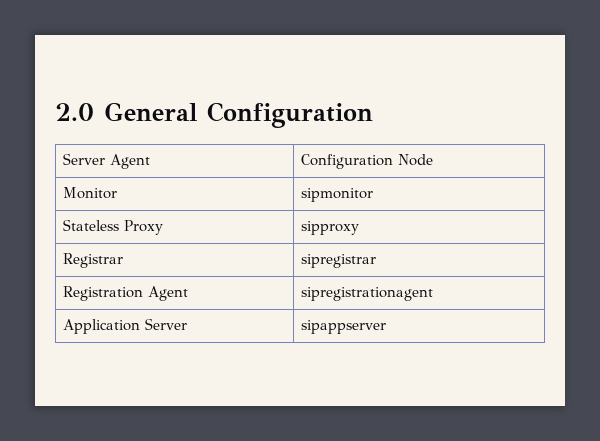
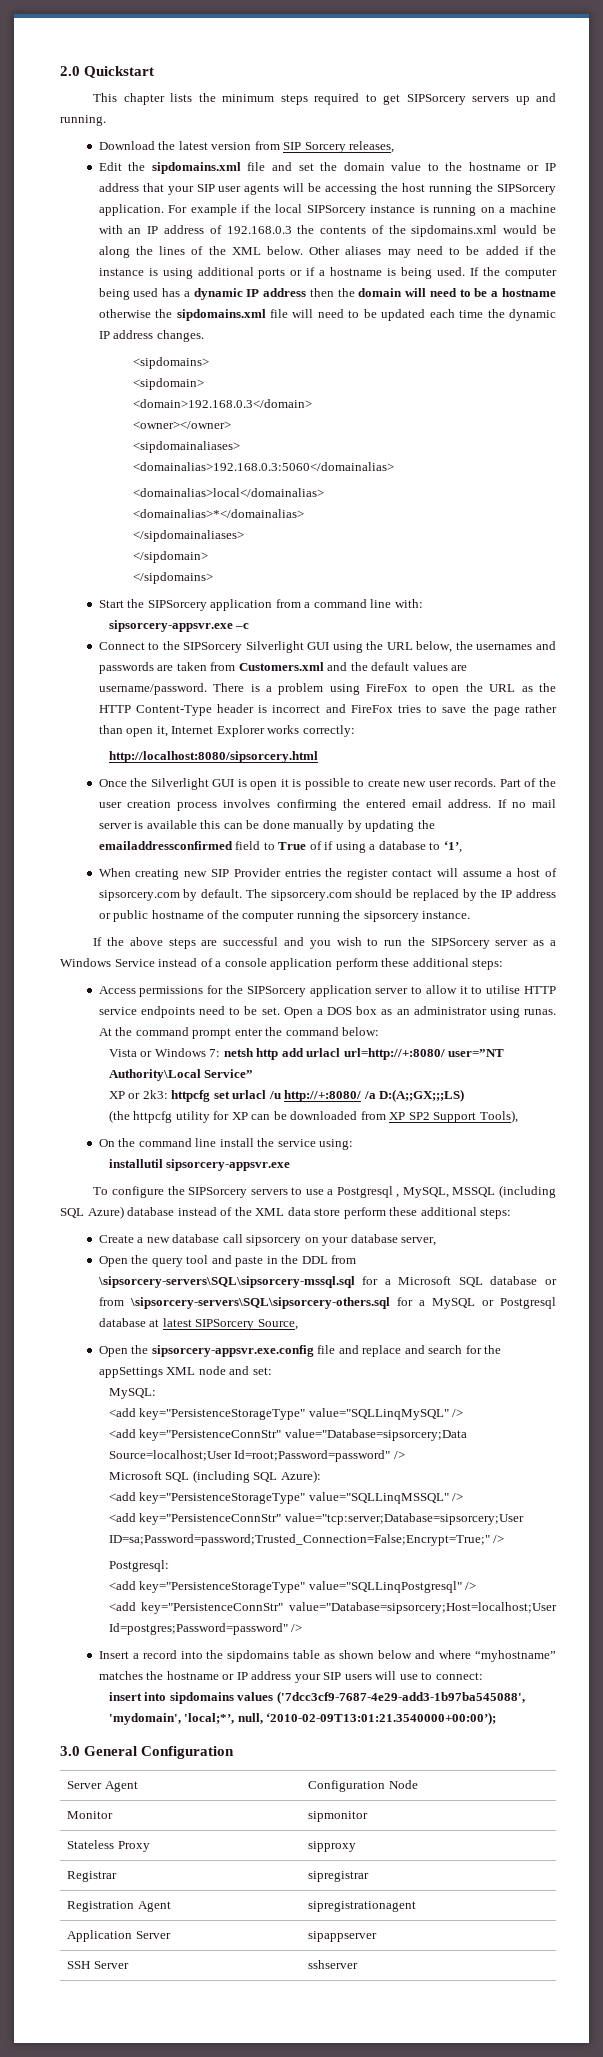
(94, 112) none -> [84,66,155,78] [93,93,557,105] [60,115,106,126] [98,141,395,153] [98,162,556,174] [98,183,557,195] [98,204,557,216] [98,225,557,237] [98,246,557,258] [98,267,557,279] [98,288,556,300] [98,309,556,321] [98,330,204,342] [133,357,210,369] [133,378,205,390] [133,399,313,408] [133,421,232,429] [133,441,241,453] [133,462,395,471] [133,488,325,497] [133,509,305,518] [133,530,245,542] [133,551,209,563] [133,572,214,584] [98,599,423,611] [108,620,250,632] [98,641,557,653] [98,662,468,674] [98,683,556,695] [98,704,557,716] [98,725,355,737] [108,751,318,763] [98,778,557,790] [98,799,556,811] [98,820,435,832] [98,841,462,853] [98,868,557,880] [98,889,556,901] [98,910,471,922] [93,937,557,949] [60,958,504,970] [98,985,557,997] [98,1006,556,1018] [98,1027,380,1039] [108,1048,505,1060] [108,1069,254,1081] [108,1089,465,1102] [108,1110,518,1123] [98,1138,354,1150] [108,1159,291,1171] [93,1185,556,1198] [60,1206,512,1219] [98,1234,437,1246] [98,1255,357,1267] [97,1276,558,1288] [98,1297,557,1309] [98,1318,298,1330] [98,1345,502,1357] [98,1366,272,1378] [108,1388,156,1399] [108,1408,464,1420] [108,1429,467,1441] [108,1450,405,1462] [108,1470,321,1483] [108,1492,464,1504] [108,1513,524,1525] [108,1534,505,1546] [108,1560,169,1572] [108,1581,477,1593] [108,1602,557,1614] [108,1623,303,1635] [98,1650,556,1662] [98,1671,483,1683] [108,1691,525,1704] [108,1712,497,1725] [60,1746,80,1756] Quickstart // This chapter lists the minimum steps required to get SIPSorcery servers up and running. // Download the latest version from SIP Sorcery releases, // Edit the sipdomains.xml file and set the domain value to the hostname or IP address that your SIP user agents will be accessing the host running the SIPSorcery application. For example if the local SIPSorcery instance is running on a machine with an IP address of 192.168.0.3 the contents of the sipdomains.xml would be along the lines of the XML below. Other aliases may need to be added if the instance is using additional ports or if a hostname is being used. If the computer being used has a dynamic IP address then the domain will need to be a hostname otherwise the sipdomains.xml file will need to be updated each time the dynamic IP address changes. // <sipdomains> // <sipdomain> // <domain>192.168.0.3</domain> // <owner></owner> // <sipdomainaliases> // <domainalias>192.168.0.3:5060</domainalias> // <domainalias>local</domainalias> // <domainalias>*</domainalias> // </sipdomainaliases> // </sipdomain> // </sipdomains> // Start the SIPSorcery application from a command line with: // sipsorcery-appsvr.exe –c // Connect to the SIPSorcery Silverlight GUI using the URL below, the usernames and passwords are taken from Customers.xml and the default values are username/password. There is a problem using FireFox to open the URL as the HTTP Content-Type header is incorrect and FireFox tries to save the page rather than open it, Internet Explorer works correctly: // http://localhost:8080/sipsorcery.html // Once the Silverlight GUI is open it is possible to create new user records. Part of the user creation process involves confirming the entered email address. If no mail server is available this can be done manually by updating the emailaddressconfirmed field to True of if using a database to ‘1’, // When creating new SIP Provider entries the register contact will assume a host of sipsorcery.com by default. The sipsorcery.com should be replaced by the IP address or public hostname of the computer running the sipsorcery instance. // If the above steps are successful and you wish to run the SIPSorcery server as a Windows Service instead of a console application perform these additional steps: // Access permissions for the SIPSorcery application server to allow it to utilise HTTP service endpoints need to be set. Open a DOS box as an administrator using runas. At the command prompt enter the command below: // Vista or Windows 7: netsh http add urlacl url=http://+:8080/ user=”NT Authority\Local Service” // XP or 2k3: httpcfg set urlacl /u http://+:8080/ /a D:(A;;GX;;;LS) // (the httpcfg utility for XP can be downloaded from XP SP2 Support Tools), // On the command line install the service using: // installutil sipsorcery-appsvr.exe // To configure the SIPSorcery servers to use a Postgresql , MySQL, MSSQL (including SQL Azure) database instead of the XML data store perform these additional steps: // Create a new database call sipsorcery on your database server, // Open the query tool and paste in the DDL from \sipsorcery-servers\SQL\sipsorcery-mssql.sql for a Microsoft SQL database or from \sipsorcery-servers\SQL\sipsorcery-others.sql for a MySQL or Postgresql database at latest SIPSorcery Source, // Open the sipsorcery-appsvr.exe.config file and replace and search for the appSettings XML node and set: // MySQL: // <add key="PersistenceStorageType" value="SQLLinqMySQL" /> // <add key="PersistenceConnStr" value="Database=sipsorcery;Data Source=localhost;User Id=root;Password=password" /> // Microsoft SQL (including SQL Azure): // <add key="PersistenceStorageType" value="SQLLinqMSSQL" /> // <add key="PersistenceConnStr" value="tcp:server;Database=sipsorcery;User ID=sa;Password=password;Trusted_Connection=False;Encrypt=True;" /> // Postgresql: // <add key="PersistenceStorageType" value="SQLLinqPostgresql" /> // <add key="PersistenceConnStr" value="Database=sipsorcery;Host=localhost;User Id=postgres;Password=password" /> // Insert a record into the sipdomains table as shown below and where “myhostname” matches the hostname or IP address your SIP users will use to connect: // insert into sipdomains values ('7dcc3cf9-7687-4e29-add3-1b97ba545088', 'mydomain', 'local;*’, null, ‘2010-02-09T13:01:21.3540000+00:00’); // 3.0
(387, 327) none -> [67,1961,129,1969] [308,1960,359,1969] // SSH Server | sshserver

